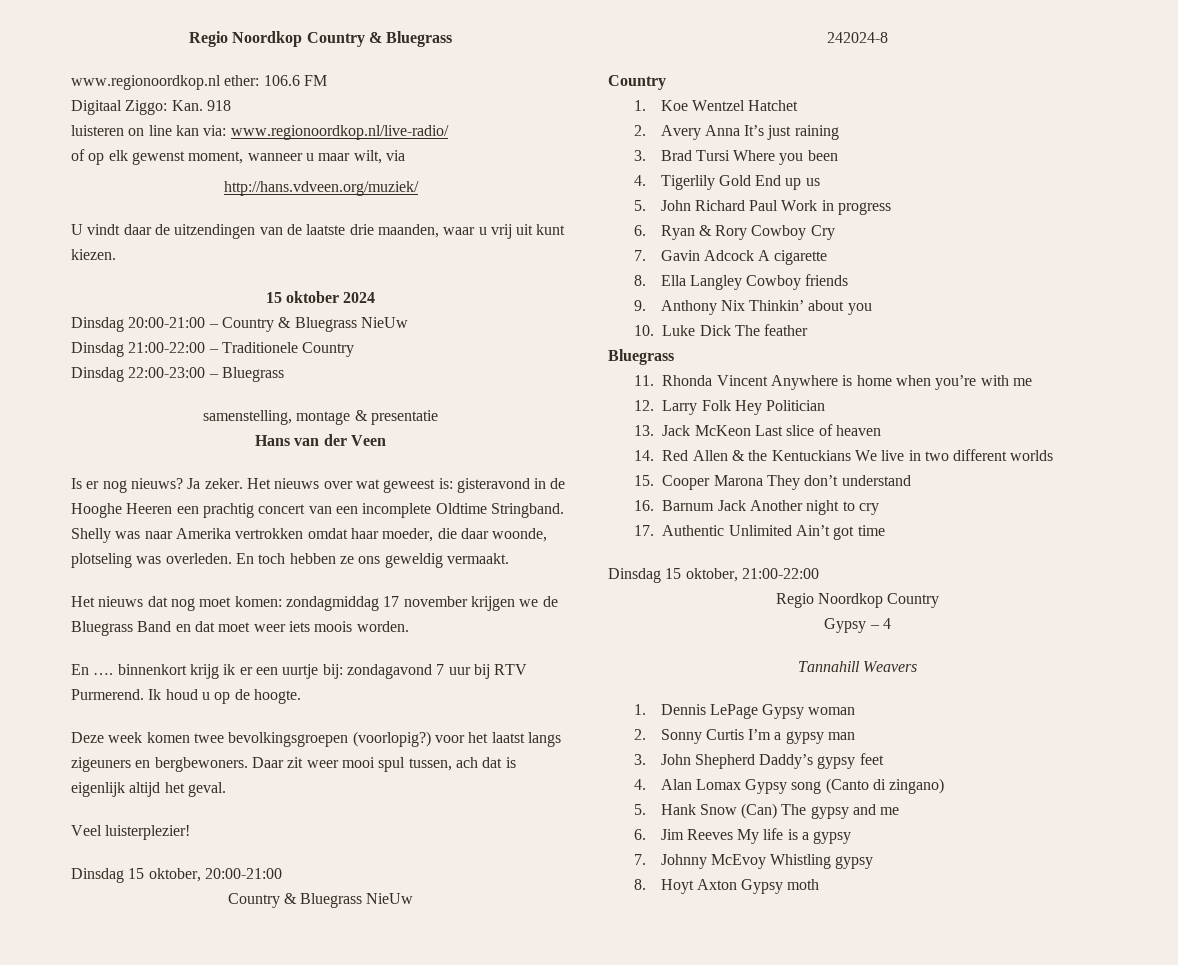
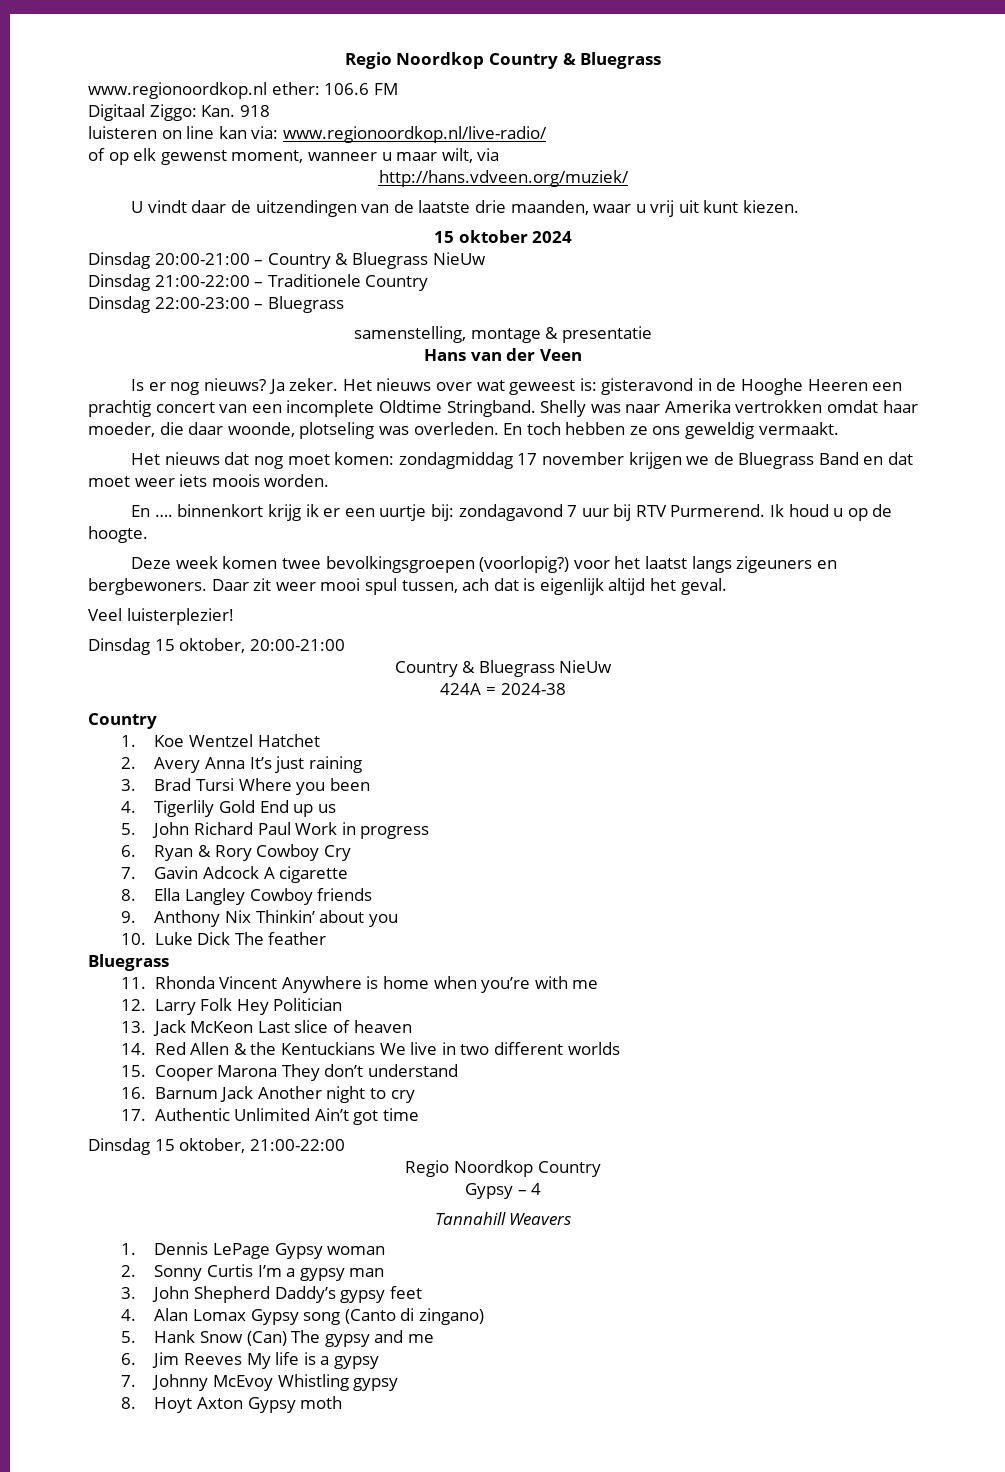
[827,32,888,43] 242024-8 -> [440,683,566,695] 424A = 2024-38

